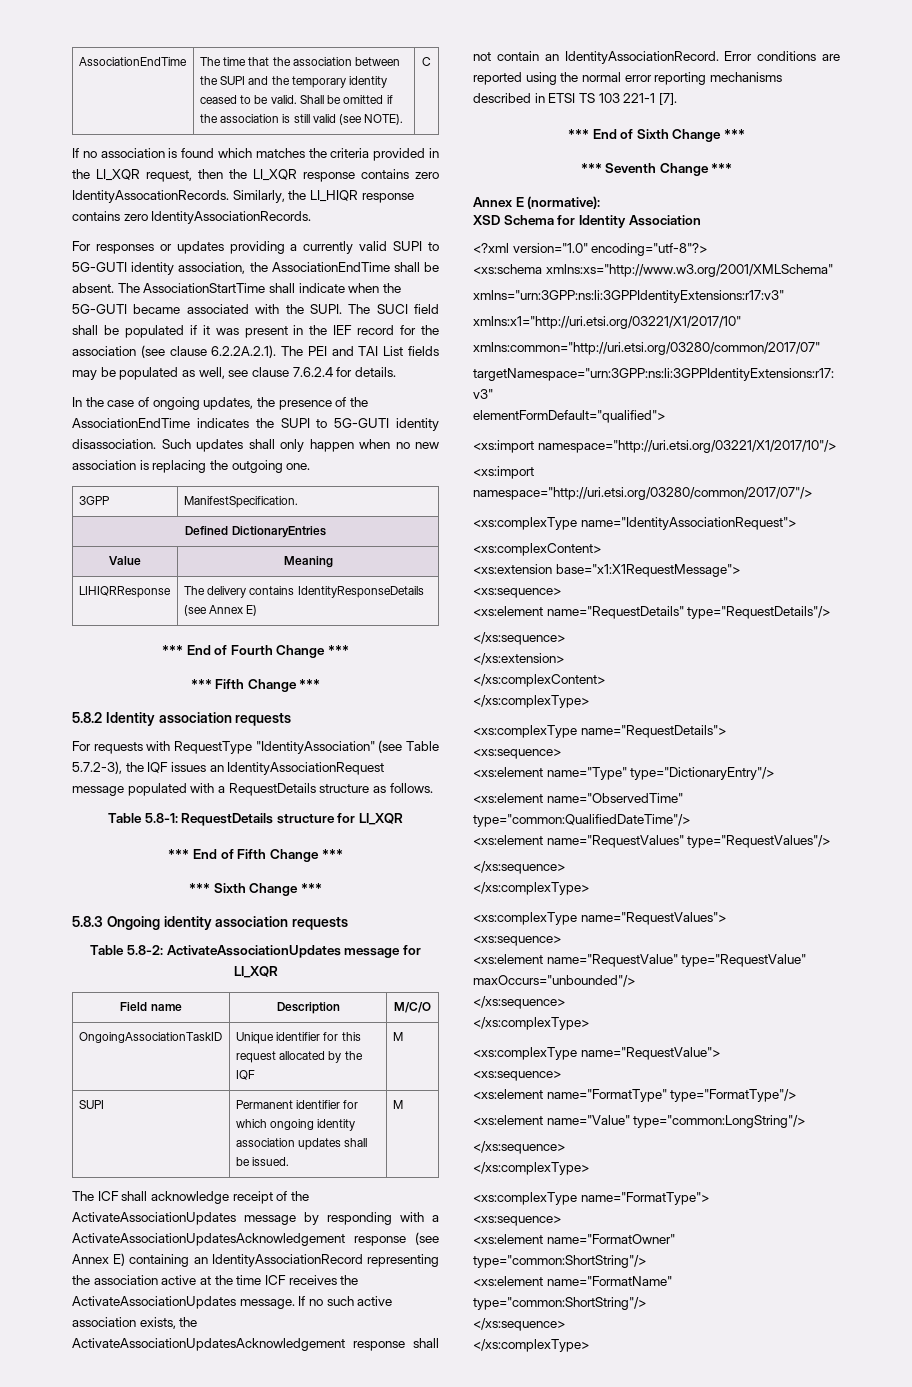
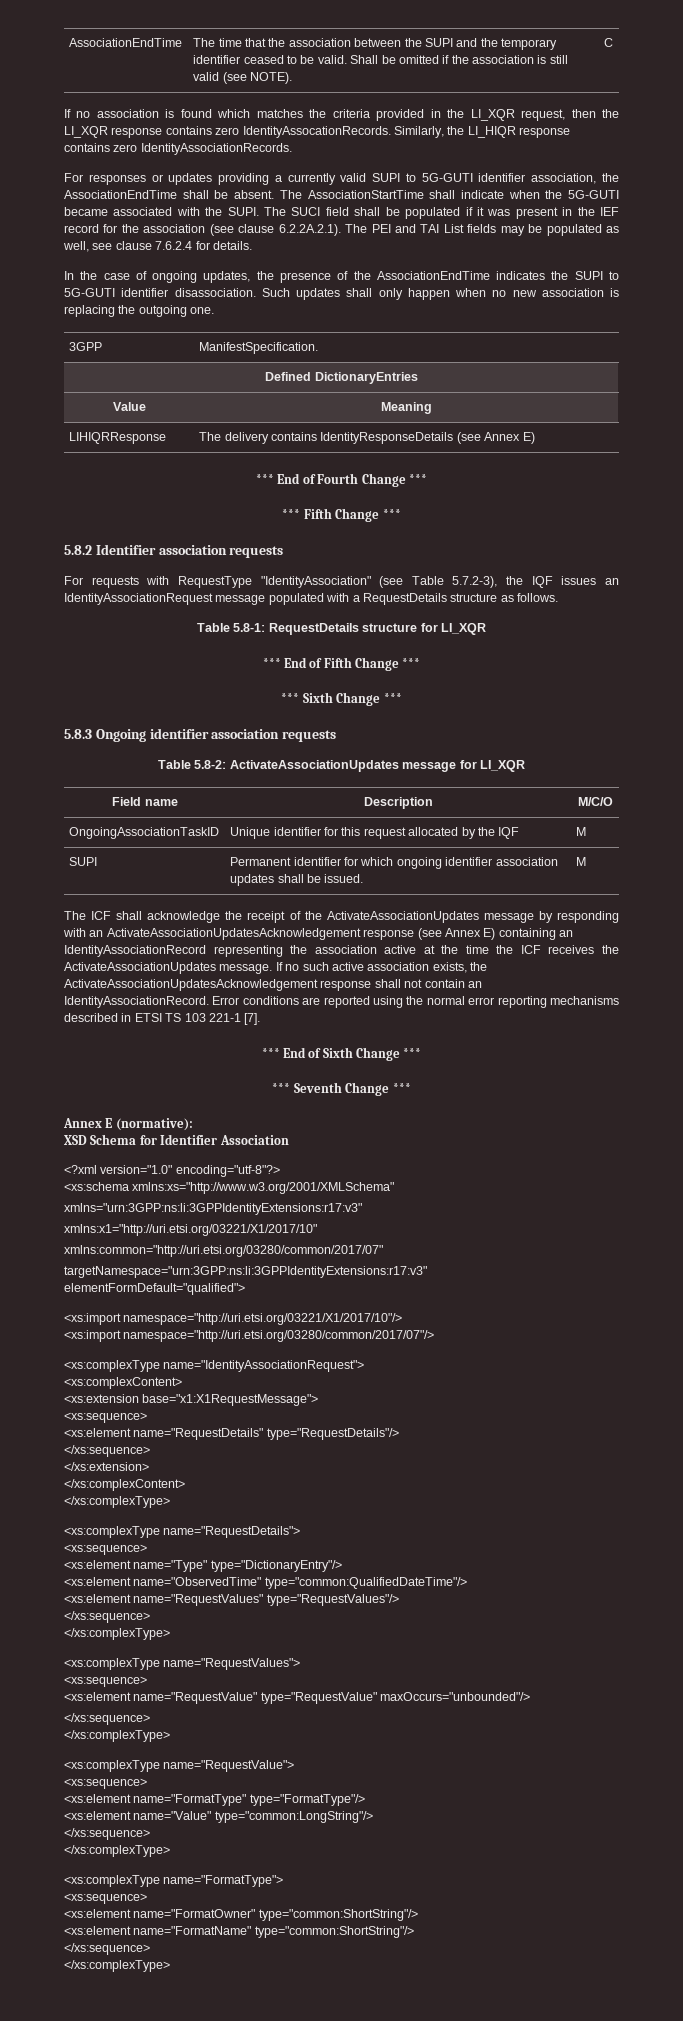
[349,76,388,88] identity -> [193,55,241,64] identifier
[131,262,175,275] identity -> [478,173,526,182] identifier
[396,418,439,431] identity -> [121,288,169,297] identifier
[105,712,155,726] Identity -> [95,544,156,555] Identifier
[163,916,212,930] identity -> [149,728,209,739] identifier
[317,1119,356,1131] identity -> [445,857,493,866] identifier
(229, 1197) none -> [225,911,243,920] the
[432,1215,439,1222] a -> [89,930,104,937] an
(262, 1280) none -> [496,945,514,954] the
[578,215,626,228] Identity -> [160,1134,218,1145] Identifier

